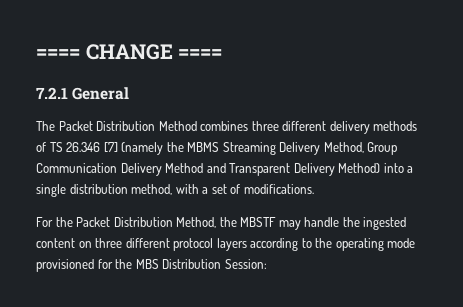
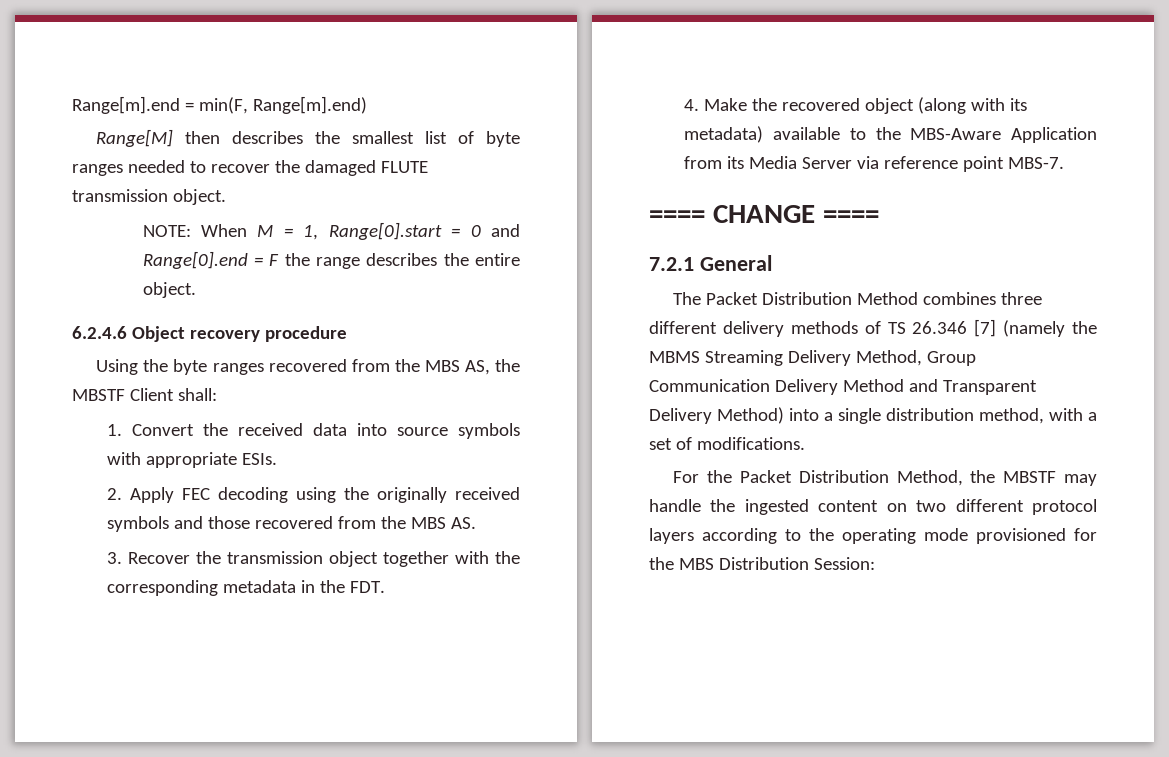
(36, 54) none -> [72,96,367,114] [96,129,520,147] [72,160,428,176] [72,189,226,205] [142,222,520,240] [142,251,520,269] [142,282,196,298] [72,326,347,342] [96,359,520,375] [72,388,217,401] [107,423,520,439] [107,452,278,468] [107,487,520,503] [107,516,477,532] [107,551,520,567] [107,580,386,596] [684,97,1028,114] [684,126,1097,143] [684,156,1065,172] Range[m].end = min(F, Range[m].end) // Range[M] then describes the smallest list of byte ranges needed to recover the damaged FLUTE transmission object. // NOTE: When M = 1, Range[0].start = 0 and Range[0].end = F the range describes the entire object. // 6.2.4.6 Object recovery procedure // Using the byte ranges recovered from the MBS AS, the MBSTF Client shall: // 1. Convert the received data into source symbols with appropriate ESIs. // 2. Apply FEC decoding using the originally received symbols and those recovered from the MBS AS. // 3. Recover the transmission object together with the corresponding metadata in the FDT. // 4. Make the recovered object (along with its metadata) available to the MBS-Aware Application from its Media Server via reference point MBS-7. //
[95,238,123,248] three -> [916,500,947,512] two

